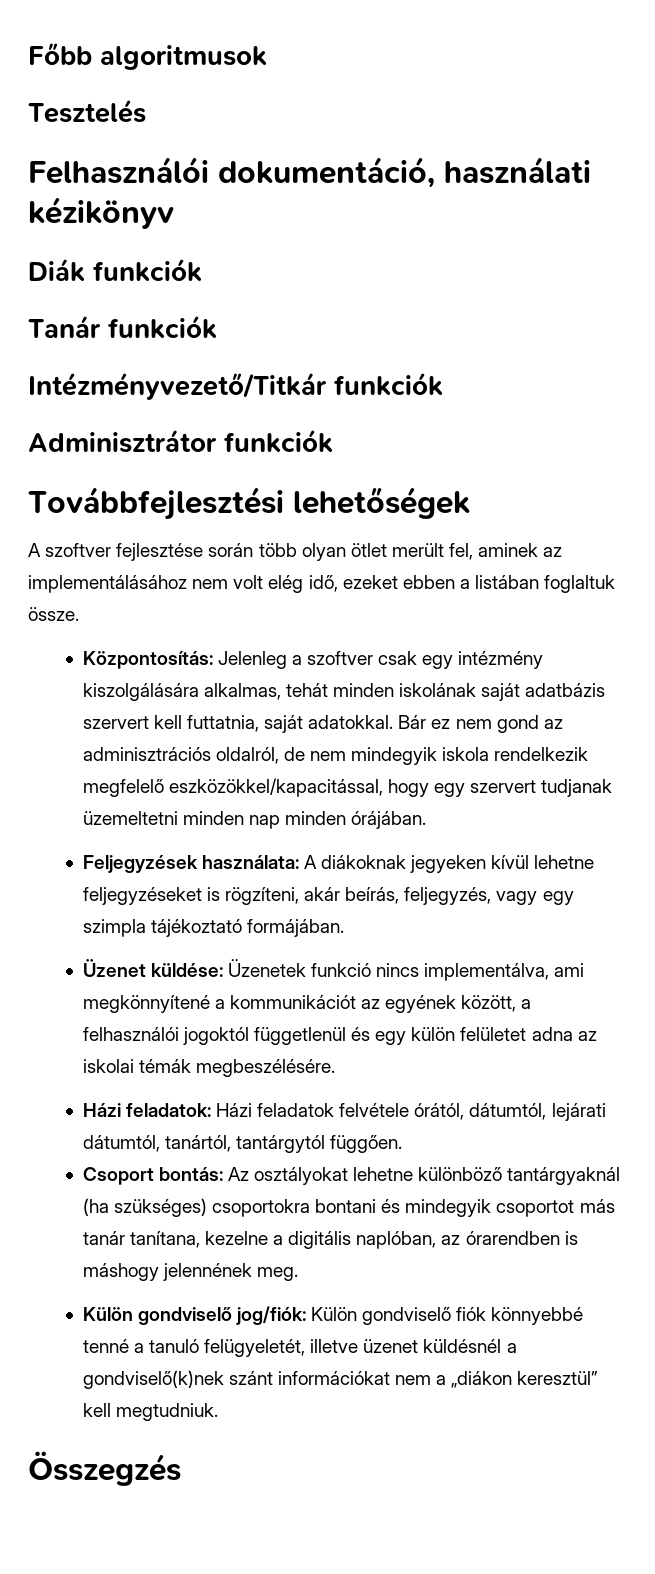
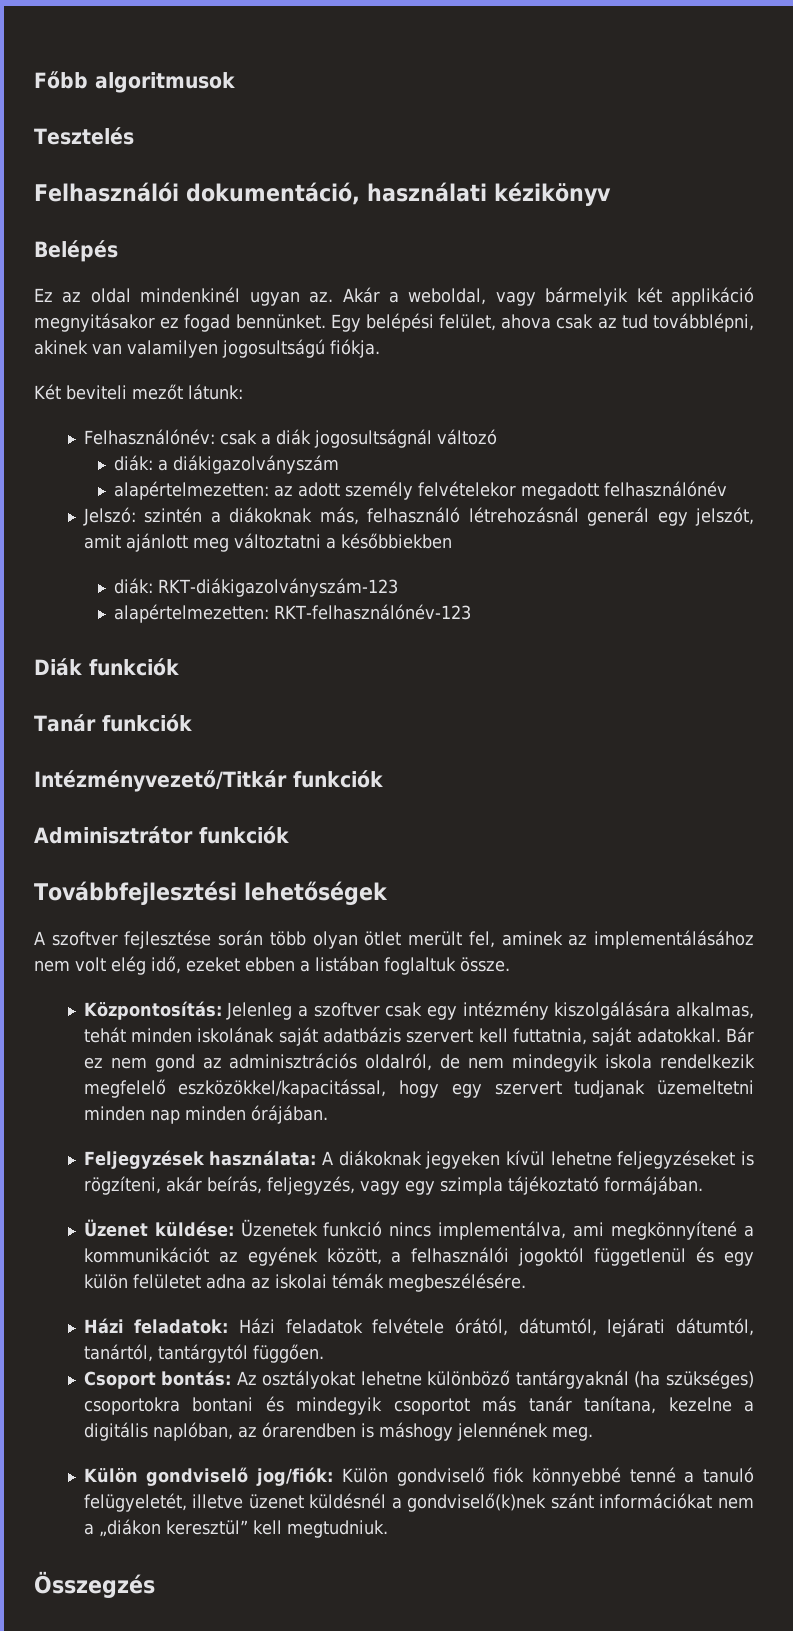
(174, 212) none -> [34,240,118,262] [34,287,754,306] [34,313,754,332] [34,339,380,358] [34,384,243,400] [83,429,497,448] [113,455,339,474] [113,481,727,500] [82,507,754,526] [83,533,452,552] [113,578,398,597] [113,604,471,623] // Belépés // Ez az oldal mindenkinél ugyan az. Akár a weboldal, vagy bármelyik két applikáció megnyitásakor ez fogad bennünket. Egy belépési felület, ahova csak az tud továbblépni, akinek van valamilyen jogosultságú fiókja. // Két beviteli mezőt látunk: // Felhasználónév: csak a diák jogosultságnál változó // diák: a diákigazolványszám // alapértelmezetten: az adott személy felvételekor megadott felhasználónév // Jelszó: szintén a diákoknak más, felhasználó létrehozásnál generál egy jelszót, amit ajánlott meg változtatni a későbbiekben // diák: RKT-diákigazolványszám-123 // alapértelmezetten: RKT-felhasználónév-123

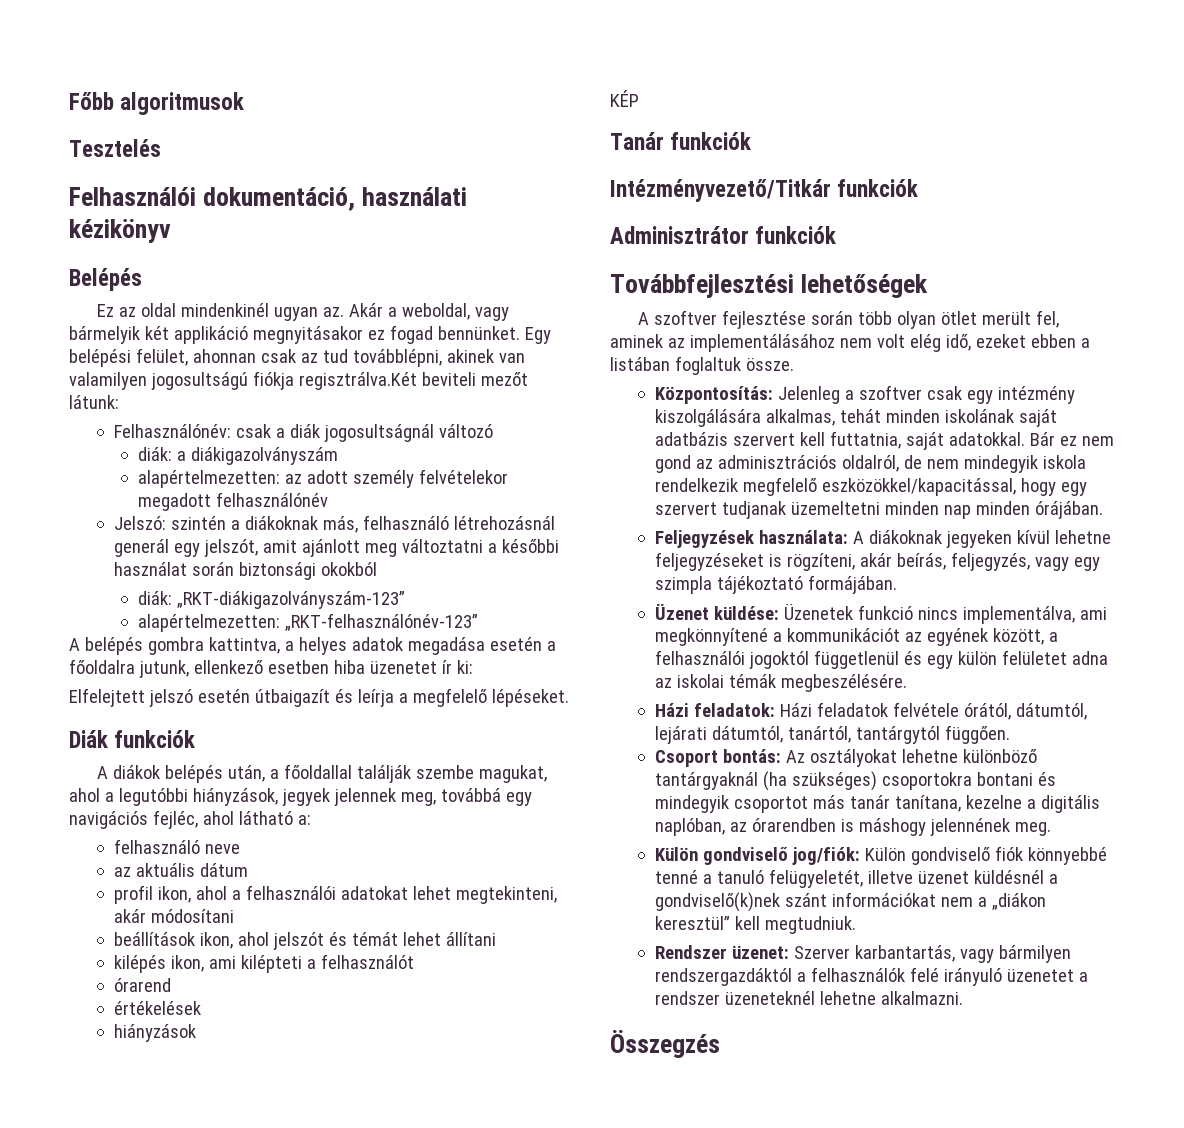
[501,314,552,329] ahova -> [192,349,256,363] ahonnan
[330,339,380,358] [34,384,61,400] fiókja. // Két -> [252,371,417,390] fiókja regisztrálva.Két
[340,533,452,549] [113,578,398,597] [113,604,471,623] [34,658,179,676] későbbiekben // diák: RKT-diákigazolványszám-123 // alapértelmezetten: RKT-felhasználónév-123 // Diák funkciók -> [501,539,559,553] [113,562,377,580] [137,591,405,609] [137,613,478,632] [69,637,556,655] [69,659,473,678] [69,688,569,707] [69,730,196,748] [96,764,547,783] [69,788,532,806] [69,810,311,829] [113,839,240,854] [113,863,248,877] [113,885,557,904] [113,909,234,923] [113,932,496,950] [113,954,414,973] [113,978,171,992] [113,1001,201,1015] [113,1024,196,1042] [610,90,639,107] későbbi használat során biztonsági okokból // diák: „RKT-diákigazolványszám-123” // alapértelmezetten: „RKT-felhasználónév-123” // A belépés gombra kattintva, a helyes adatok megadása esetén a főoldalra jutunk, ellenkező esetben hiba üzenetet ír ki: // Elfelejtett jelszó esetén útbaigazít és leírja a megfelelő lépéseket. // Diák funkciók // A diákok belépés után, a főoldallal találják szembe magukat, ahol a legutóbbi hiányzások, jegyek jelennek meg, továbbá egy navigációs fejléc, ahol látható a: // felhasználó neve // az aktuális dátum // profil ikon, ahol a felhasználói adatokat lehet megtekinteni, akár módosítani // beállítások ikon, ahol jelszót és témát lehet állítani // kilépés ikon, ami kilépteti a felhasználót // órarend // értékelések // hiányzások // KÉP
(388, 1529) none -> [654,945,1071,963] [654,967,1088,986] [654,991,963,1005] // Rendszer üzenet: Szerver karbantartás, vagy bármilyen rendszergazdáktól a felhasználók felé irányuló üzenetet a rendszer üzeneteknél lehetne alkalmazni.

